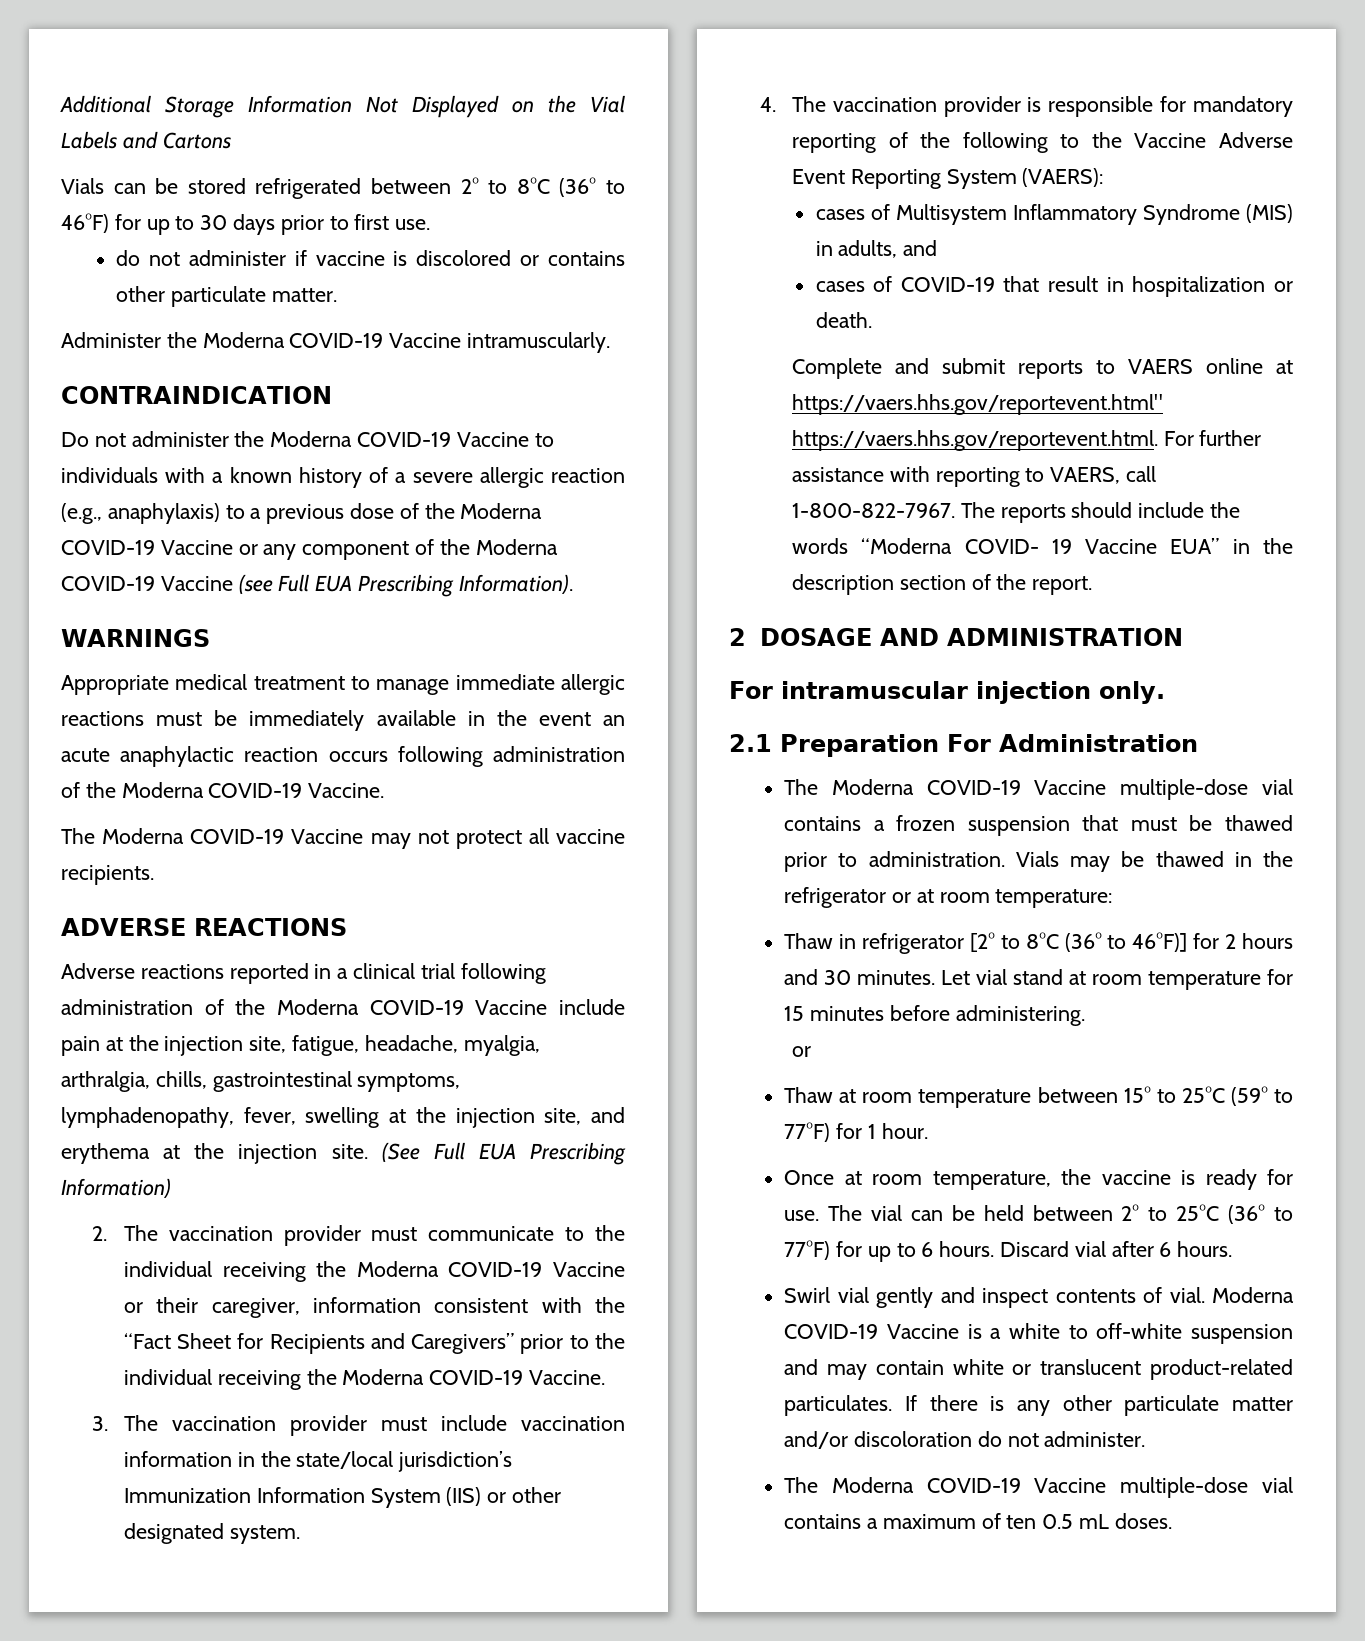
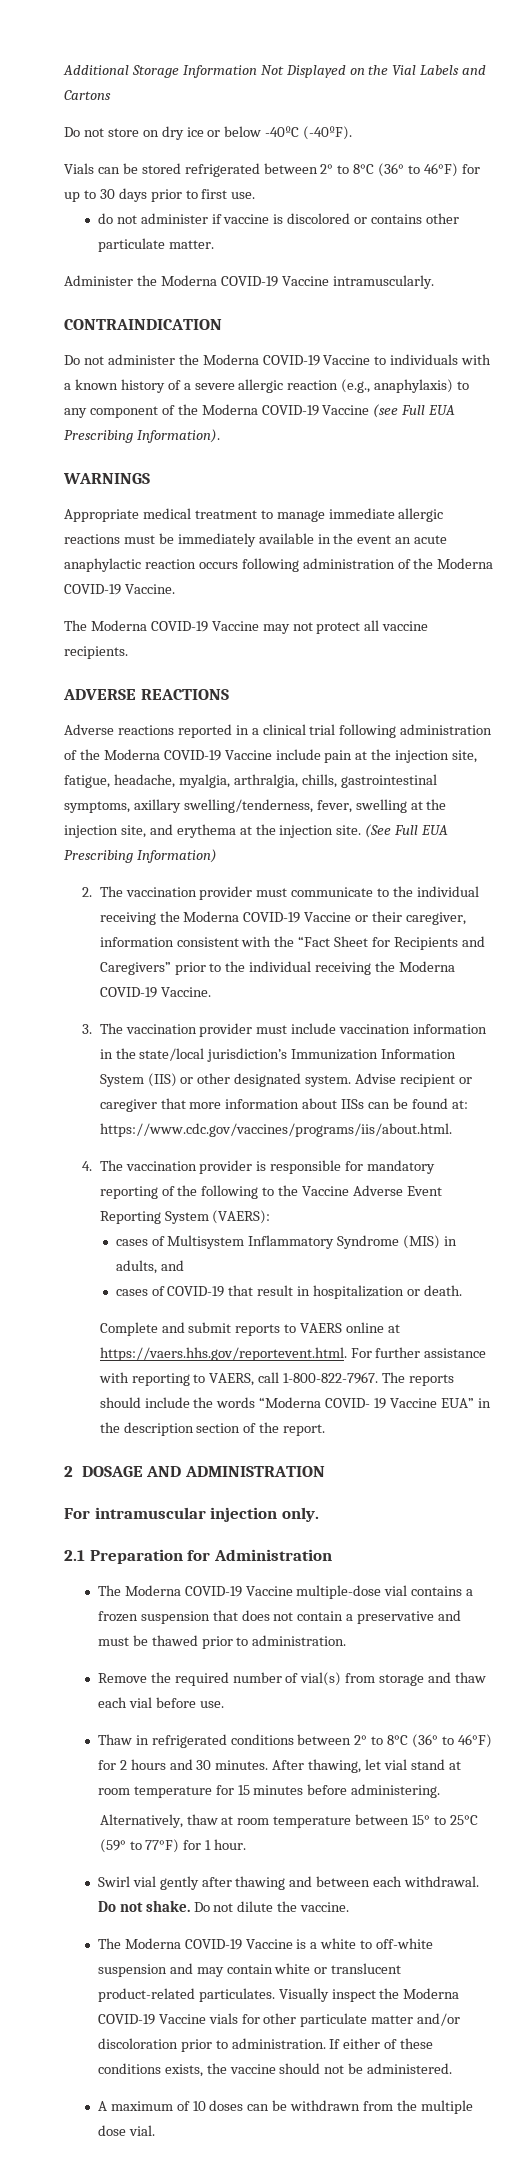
(231, 140) none -> [64,126,353,140] // Do not store on dry ice or below -40ºC (-40ºF).
[250,503,543,524] [61,540,258,555] a previous dose of the Moderna COVID-19 Vaccine or -> (470, 385) none
[61,1107,234,1128] lymphadenopathy, -> [133,799,313,813] axillary swelling/tenderness,
(300, 1534) none -> [355,1073,472,1087] [99,1098,468,1112] [99,1123,452,1137] Advise recipient or caregiver that more information about IISs can be found at: https://www.cdc.gov/vaccines/programs/iis/about.html.
[791,394,1163,415] https://vaers.hhs.gov/reportevent.html" -> (401, 1328) none
[947,734,991,752] For -> [187,1550,211,1561] for
(1119, 823) none -> [241,1610,462,1624] does not contain a preservative and
[1015,851,1293,872] [784,887,1113,908] [784,932,1188,954] Vials may be thawed in the refrigerator or at room temperature: // Thaw in refrigerator [2° to 8°C (36° to 46°F)] -> [97,1672,487,1686] [97,1697,224,1708] [97,1734,492,1748] // Remove the required number of vial(s) from storage and thaw each vial before use. // Thaw in refrigerated conditions between 2° to 8°C (36° to 46°F)
[941,970,971,985] Let -> [272,1759,382,1773] After thawing, let
[791,1046,811,1057] [784,1087,834,1103] or // Thaw -> [99,1814,218,1828] Alternatively, thaw
[784,1169,1293,1190] [784,1204,1293,1224] [784,1240,1233,1262] [784,1287,1205,1308] Once at room temperature, the vaccine is ready for use. The vial can be held between 2° to 25°C (36° to 77°F) for up to 6 hours. Discard vial after 6 hours. // Swirl vial gently and inspect contents of vial. -> [97,1876,480,1890] [97,1900,350,1912] [97,1938,121,1949] Swirl vial gently after thawing and between each withdrawal. Do not shake. Do not dilute the vaccine. // The
[904,1395,1050,1416] If there is any -> [278,1988,460,2002] [97,2013,260,2025] Visually inspect the Moderna COVID-19 Vaccine vials for
[977,1431,1146,1447] [784,1477,1293,1498] [784,1513,1172,1529] do not administer. // The Moderna COVID-19 Vaccine multiple-dose vial contains a maximum of ten 0.5 mL doses. -> [180,2038,434,2052] [97,2063,453,2077] [97,2100,473,2114] [97,2125,155,2136] prior to administration. If either of these conditions exists, the vaccine should not be administered. // A maximum of 10 doses can be withdrawn from the multiple dose vial.

